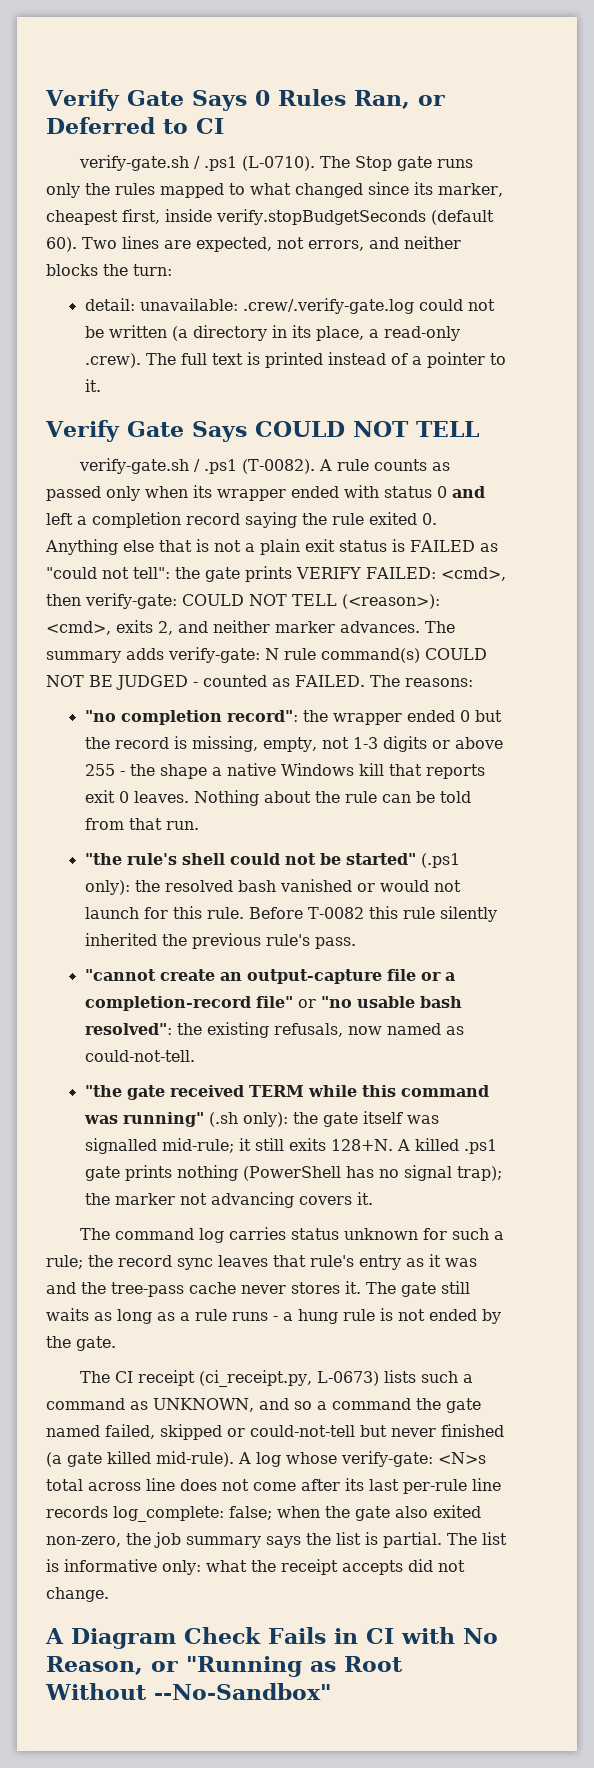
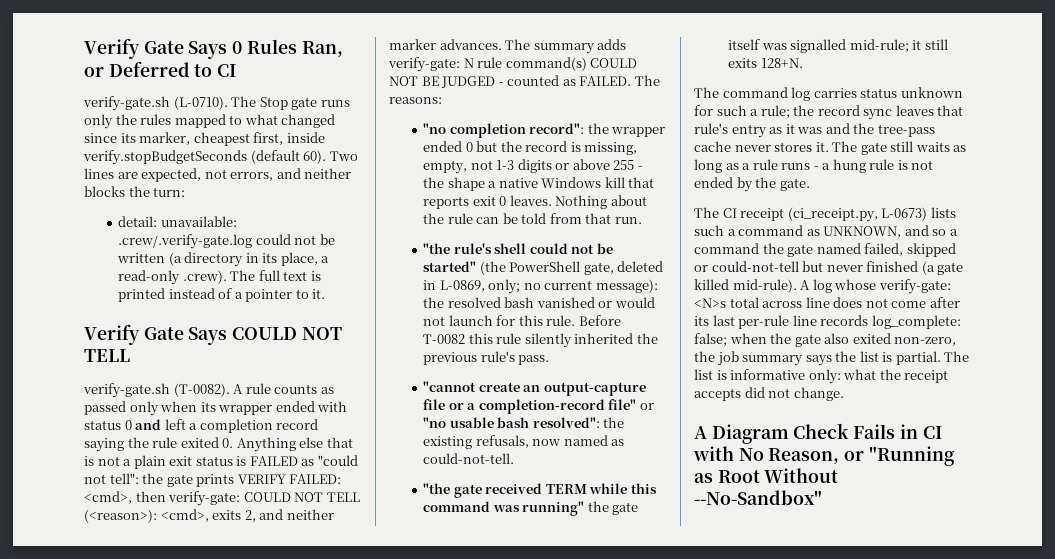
[194,156,238,171] / .ps1 -> (170, 103) none
[194,459,238,474] / .ps1 -> (170, 390) none
[420,853,460,868] [84,880,130,895] (.ps1 only): -> [479,261,664,275] [423,279,658,294] (the PowerShell gate, deleted in L-0869, only; no current message):
[208,1112,288,1127] (.sh only): -> (585, 508) none
[396,1138,497,1154] [84,1165,502,1181] [84,1192,373,1208] A killed .ps1 gate prints nothing (PowerShell has no signal trap); the marker not advancing covers it. -> (803, 63) none

